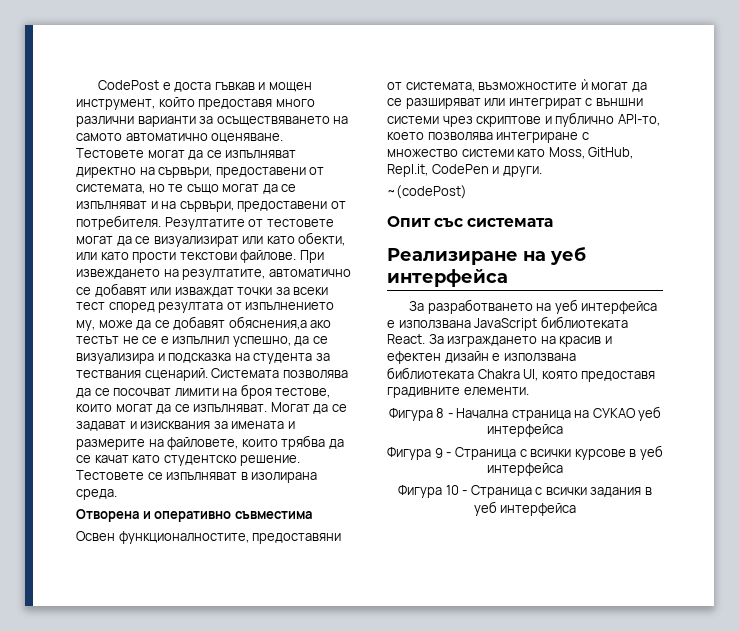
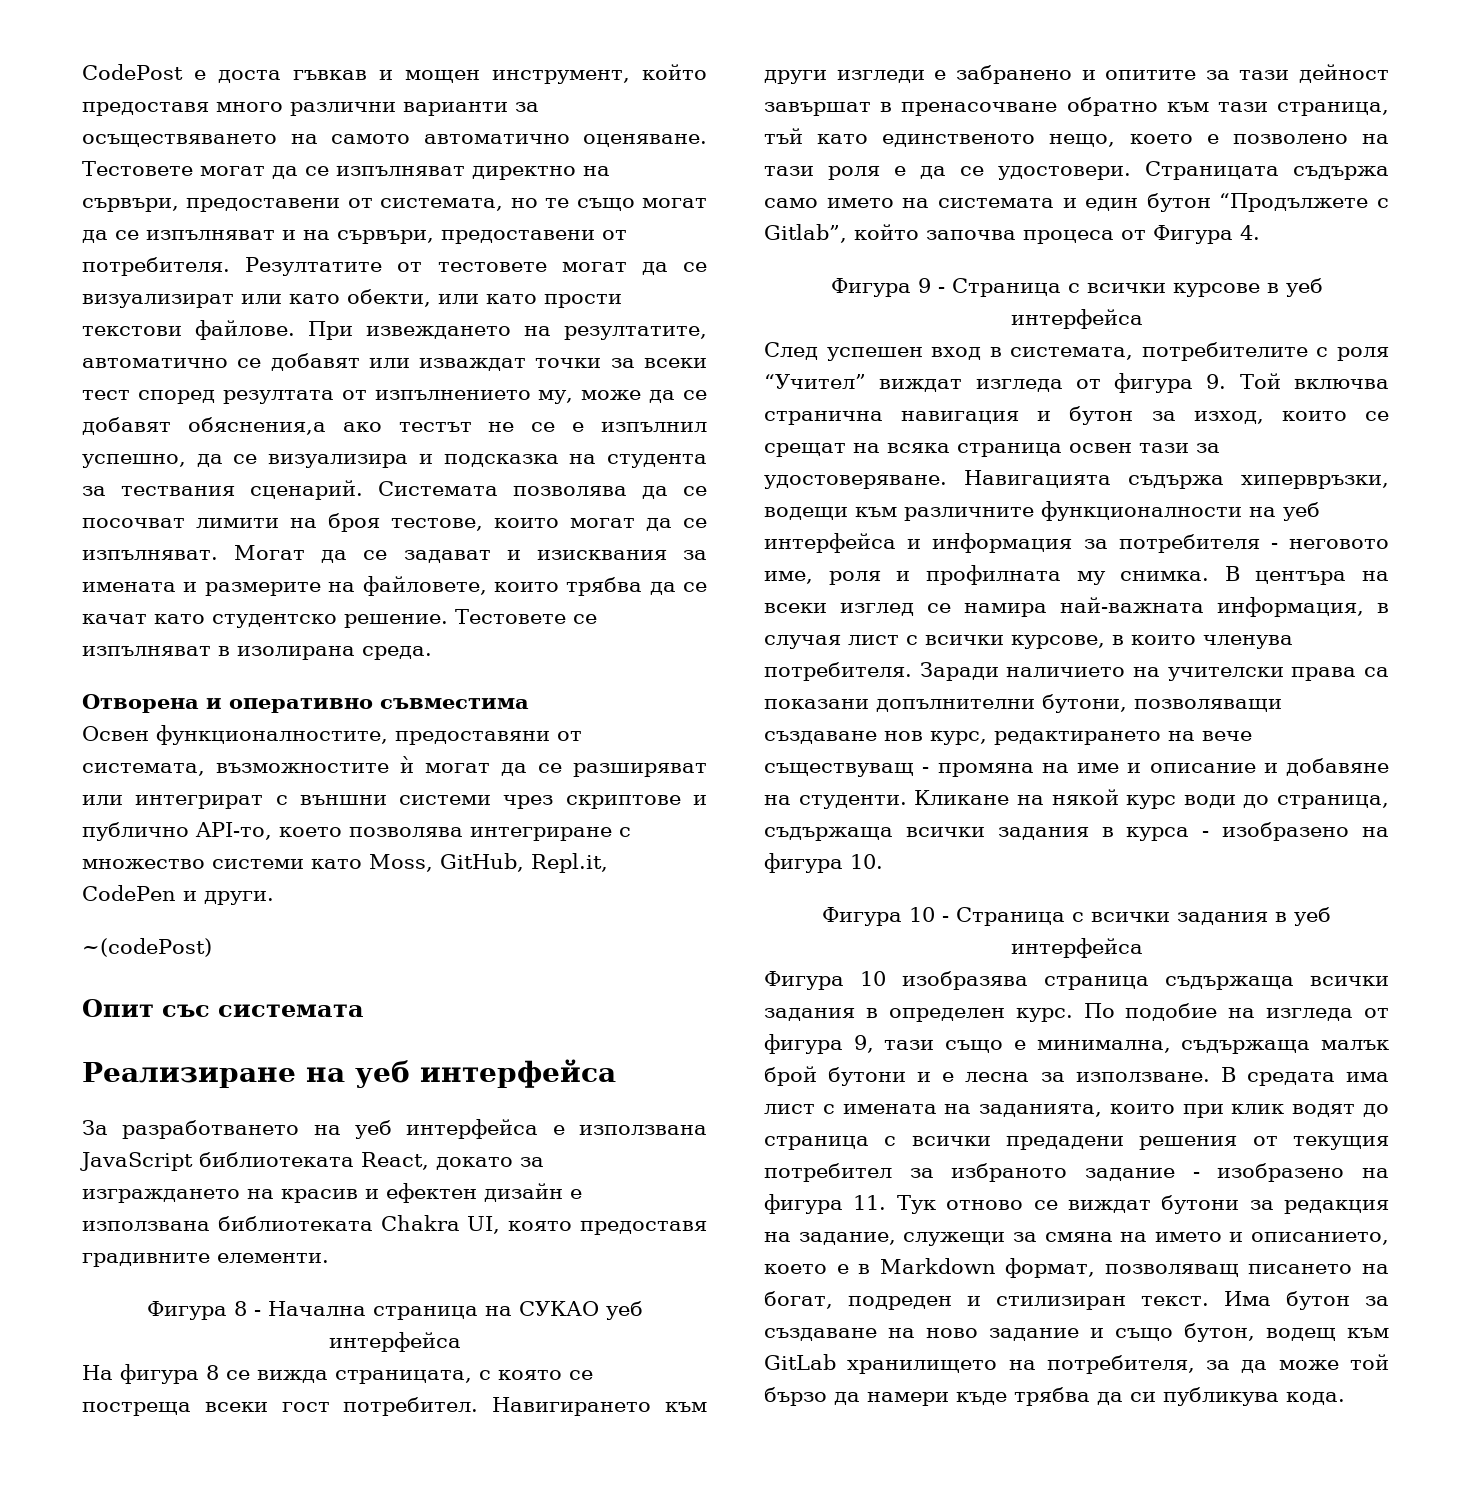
[387,334,444,344] React. За -> [361,1152,544,1170] React, докато за
(563, 430) none -> [82,1364,593,1384] [82,1397,707,1416] [764,64,1389,84] [764,97,1389,116] [764,128,1389,147] [764,161,1389,180] [764,193,1389,212] [764,224,1260,244] // На фигура 8 се вижда страницата, с която се постреща всеки гост потребител. Навигирането към други изгледи е забранено и опитите за тази дейност завършат в пренасочване обратно към тази страница, тъй като единственото нещо, което е позволено на тази роля е да се удостовери. Страницата съдържа само името на системата и един бутон “Продължете с Gitlab”, който започва процеса от Фигура 4.
(563, 469) none -> [764,342,1389,361] [764,373,1389,393] [764,406,1389,425] [764,443,1220,457] [764,470,1389,489] [764,501,1320,521] [764,533,1389,553] [764,565,1389,585] [764,597,1389,617] [764,635,1293,649] [764,662,1389,681] [764,694,1282,713] [764,731,1252,745] [764,758,1389,777] [764,789,1389,809] [764,822,1389,841] [764,853,883,873] // След успешен вход в системата, потребителите с роля “Учител” виждат изгледа от фигура 9. Той включва странична навигация и бутон за изход, които се срещат на всяка страница освен тази за удостоверяване. Навигацията съдържа хипервръзки, водещи към различните функционалности на уеб интерфейса и информация за потребителя - неговото име, роля и профилната му снимка. В центъра на всеки изглед се намира най-важната информация, в случая лист с всички курсове, в които членува потребителя. Заради наличието на учителски права са показани допълнителни бутони, позволяващи създаване нов курс, редактирането на вече съществуващ - промяна на име и описание и добавяне на студенти. Кликане на някой курс води до страница, съдържаща всички задания в курса - изобразено на фигура 10.
(577, 509) none -> [764,971,1389,990] [764,1003,1389,1022] [764,1034,1389,1054] [764,1066,1389,1086] [764,1104,1389,1118] [764,1136,1389,1150] [764,1163,1389,1182] [764,1194,1389,1214] [764,1232,1389,1246] [764,1258,1389,1278] [764,1291,1389,1310] [764,1323,1389,1342] [764,1354,1389,1374] [764,1387,1345,1406] // Фигура 10 изобразява страница съдържаща всички задания в определен курс. По подобие на изгледа от фигура 9, тази също е минимална, съдържаща малък брой бутони и е лесна за използване. В средата има лист с имената на заданията, които при клик водят до страница с всички предадени решения от текущия потребител за избраното задание - изобразено на фигура 11. Тук отново се виждат бутони за редакция на задание, служещи за смяна на името и описанието, което е в Markdown формат, позволяващ писането на богат, подреден и стилизиран текст. Има бутон за създаване на ново задание и също бутон, водещ към GitLab хранилището на потребителя, за да може той бързо да намери къде трябва да си публикува кода.

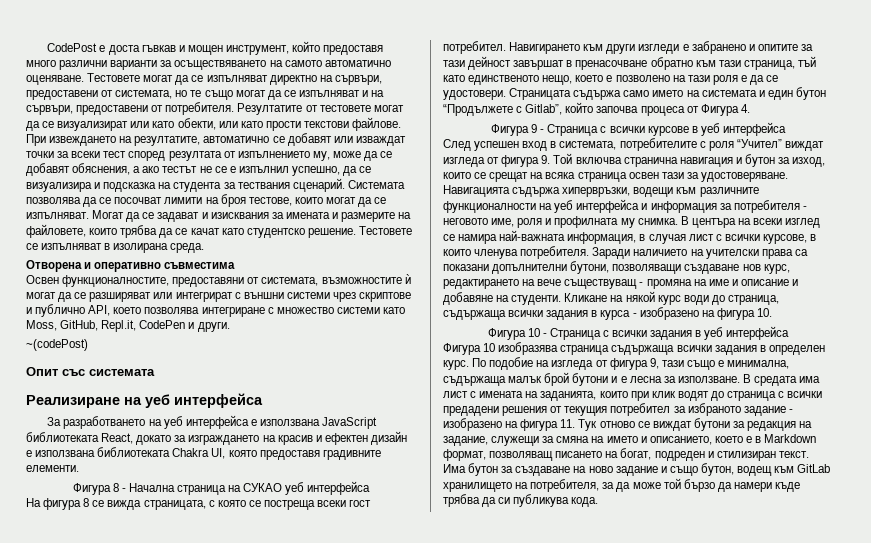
[187,417,326,435] обяснения,а -> [72,163,141,175] обяснения, а
[195,822,272,840] API-то, -> [88,305,111,316] API,

